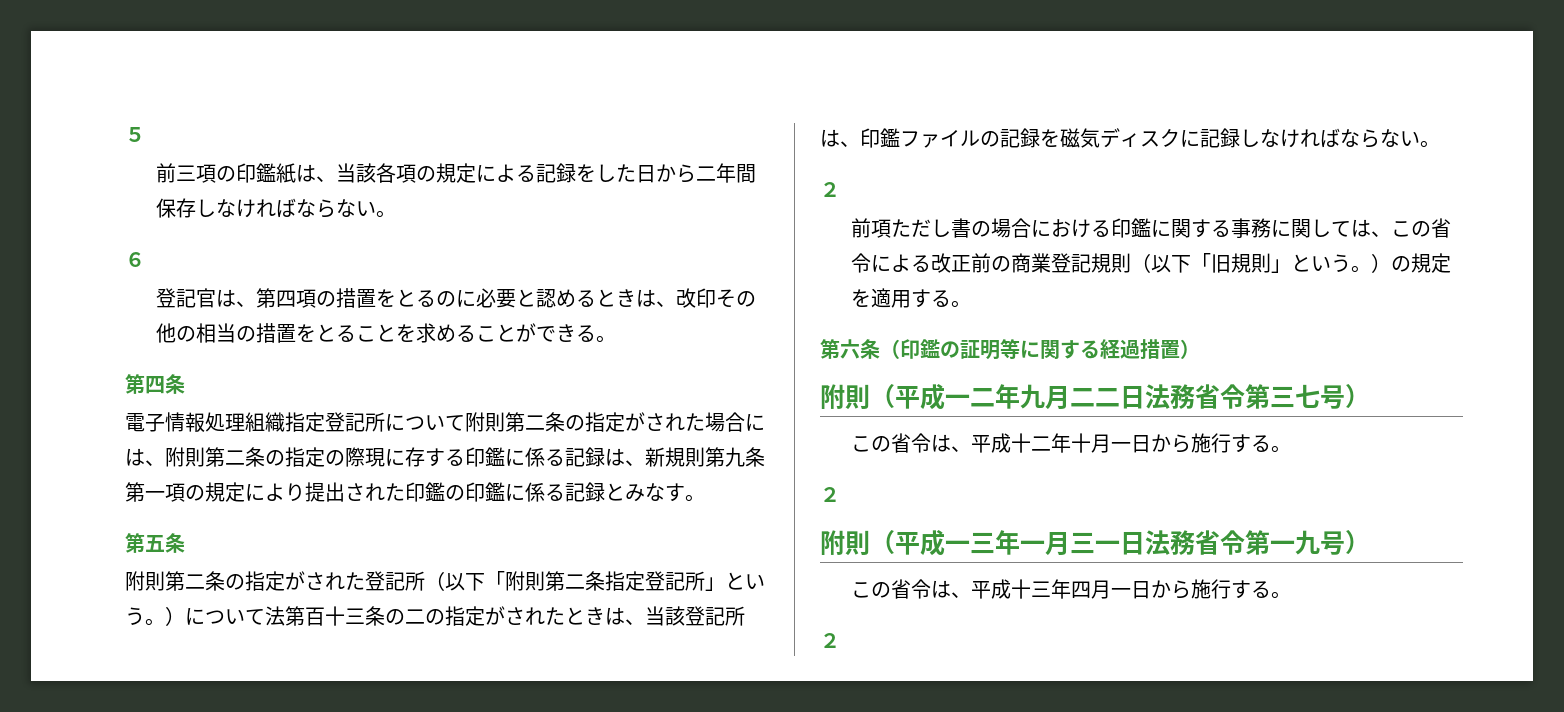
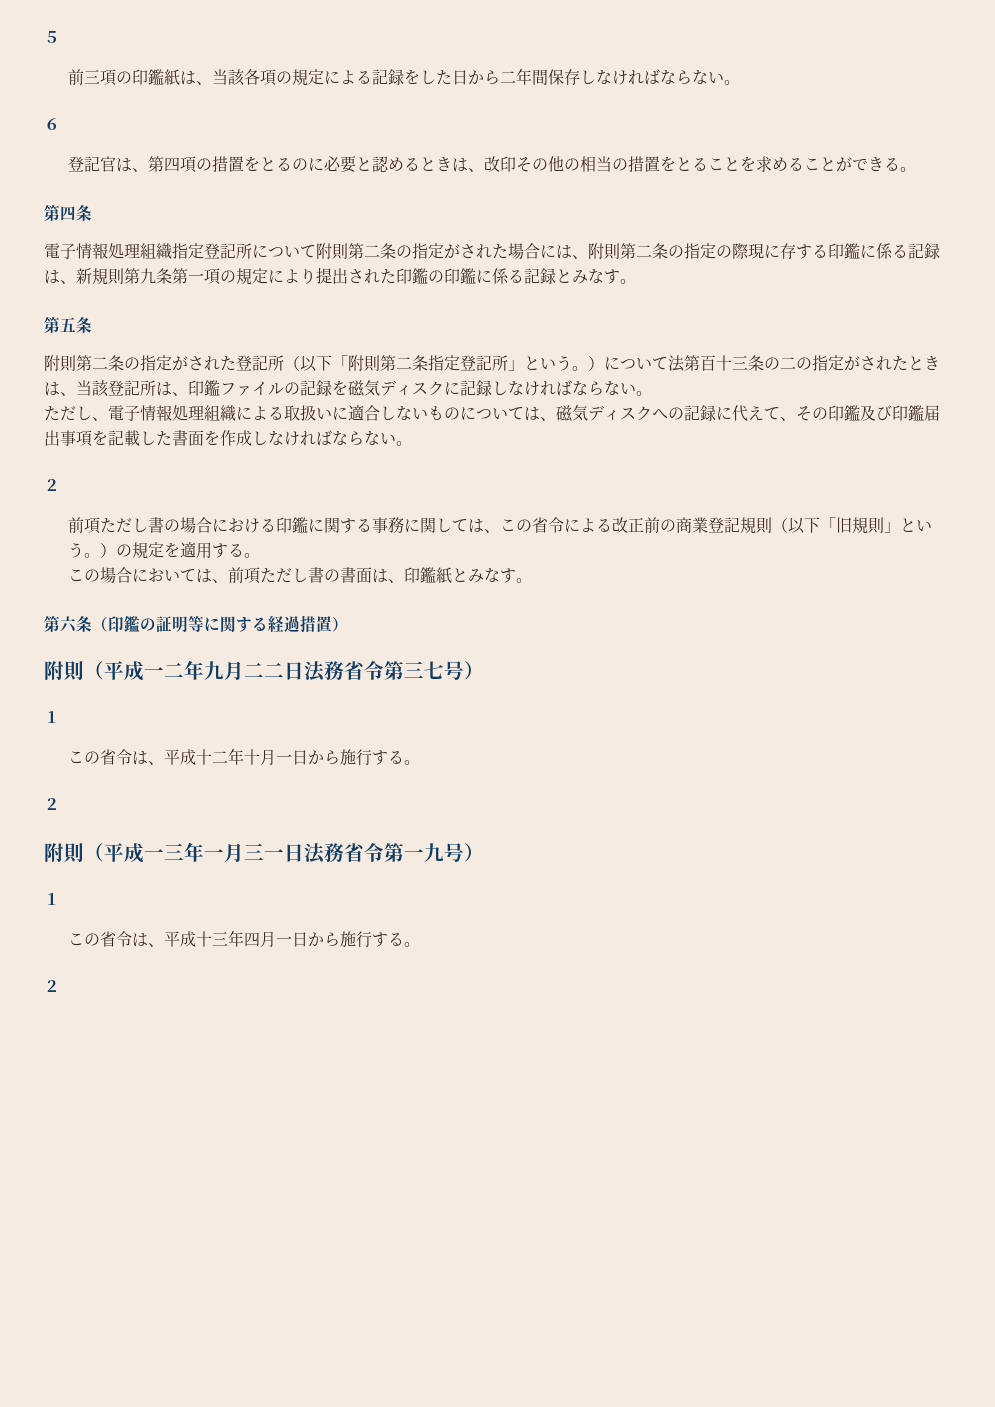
(1440, 144) none -> [44,404,940,422] [44,430,412,447] // ただし、電子情報処理組織による取扱いに適合しないものについては、磁気ディスクへの記録に代えて、その印鑑及び印鑑届出事項を記載した書面を作成しなければならない。
(971, 304) none -> [67,567,532,584] // この場合においては、前項ただし書の書面は、印鑑紙とみなす。
(1370, 396) none -> [44,711,60,723] // １
(1370, 542) none -> [44,893,60,905] // １

